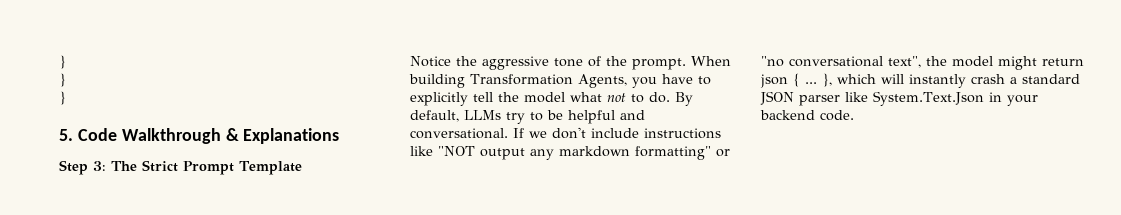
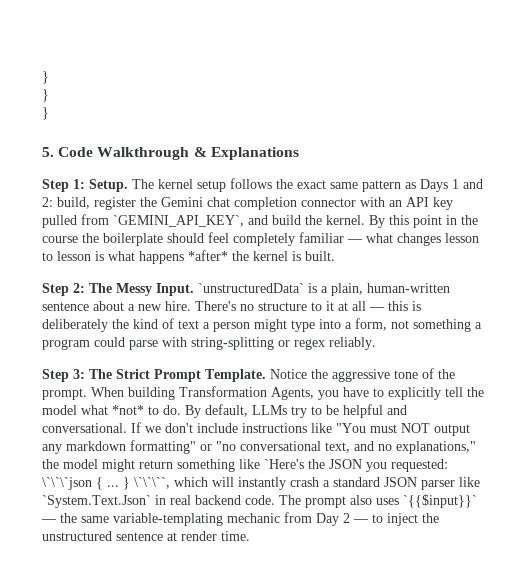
(340, 136) none -> [42,178,483,192] [42,197,453,210] [42,214,478,228] [42,232,479,246] [42,250,335,264] [42,283,450,296] [42,301,421,311] [42,318,482,332] [42,337,376,350] // Step 1: Setup. The kernel setup follows the exact same pattern as Days 1 and 2: build, register the Gemini chat completion connector with an API key pulled from `GEMINI_API_KEY`, and build the kernel. By this point in the course the boilerplate should feel completely familiar — what changes lesson to lesson is what happens *after* the kernel is built. // Step 2: The Messy Input. `unstructuredData` is a plain, human-written sentence about a new hire. There's no structure to it at all — this is deliberately the kind of text a person might type into a form, not something a program could parse with string-splitting or regex reliably.
[239,161,302,175] Template // -> [205,369,266,382] Template.
[607,93,626,102] not -> [112,405,144,415] *not*
[438,146,475,156] "NOT -> [336,423,430,433] "You must NOT
[888,56,1084,70] [760,73,832,88] text", the model might return json { ... }, -> [325,441,476,454] [42,459,448,472] [42,477,170,490] text, and no explanations," the model might return something like `Here's the JSON you requested: \`\`\`json { ... } \`\`\``,
[873,91,1038,106] [760,110,854,121] System.Text.Json in your backend code. -> [42,494,477,508] [41,512,439,526] [42,531,250,541] `System.Text.Json` in real backend code. The prompt also uses `{{$input}}` — the same variable-templating mechanic from Day 2 — to inject the unstructured sentence at render time.

